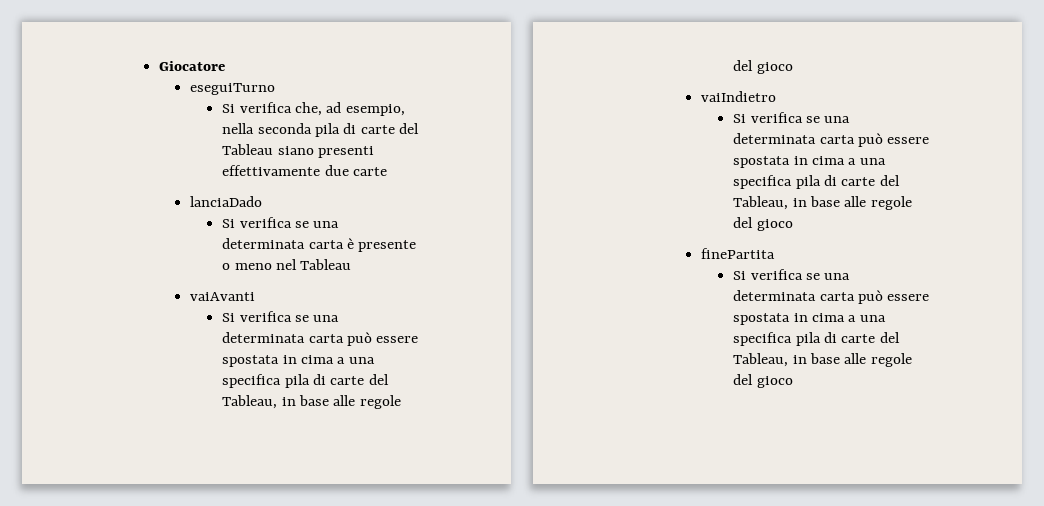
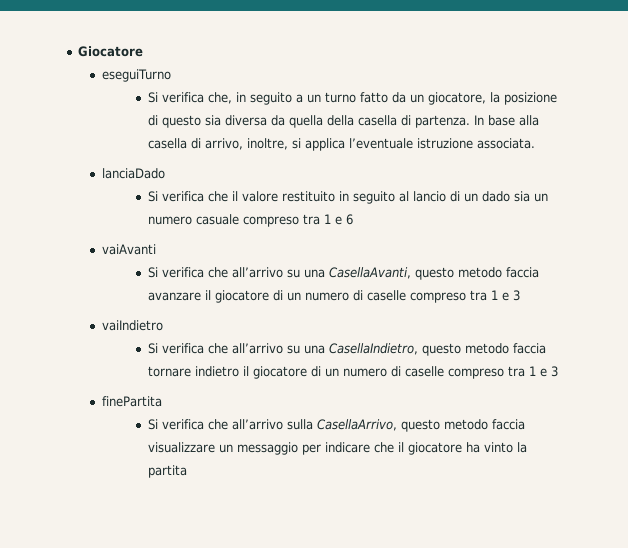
[326,102,405,116] [222,123,420,137] [222,144,374,158] [222,165,387,176] [189,196,262,207] [222,217,340,228] [222,238,417,252] [222,259,352,270] [189,292,255,301] [222,311,340,322] [222,332,419,346] [222,355,375,367] [222,374,389,388] [222,395,401,409] [733,60,793,74] [700,91,776,102] [733,112,851,123] [733,133,930,147] [733,156,886,168] [733,175,900,189] [733,196,912,210] [733,217,793,231] [700,248,775,259] [733,269,851,280] [733,290,930,304] [733,313,886,325] [733,332,900,346] [733,353,912,367] [733,374,793,388] ad esempio, nella seconda pila di carte del Tableau siano presenti effettivamente due carte // lanciaDado // Si verifica se una determinata carta è presente o meno nel Tableau // vaiAvanti // Si verifica se una determinata carta può essere spostata in cima a una specifica pila di carte del Tableau, in base alle regole del gioco // vaiIndietro // Si verifica se una determinata carta può essere spostata in cima a una specifica pila di carte del Tableau, in base alle regole del gioco // finePartita // Si verifica se una determinata carta può essere spostata in cima a una specifica pila di carte del Tableau, in base alle regole del gioco -> [235,92,557,105] [147,115,539,128] [147,138,535,151] [101,168,165,179] [147,191,548,204] [147,214,353,227] [101,244,156,255] [147,267,539,280] [147,290,520,303] [101,320,163,331] [147,343,546,356] [147,366,558,379] [101,396,162,407] [147,419,525,432] [147,442,527,455] [147,465,187,478] in seguito a un turno fatto da un giocatore, la posizione di questo sia diversa da quella della casella di partenza. In base alla casella di arrivo, inoltre, si applica l’eventuale istruzione associata. // lanciaDado // Si verifica che il valore restituito in seguito al lancio di un dado sia un numero casuale compreso tra 1 e 6 // vaiAvanti // Si verifica che all’arrivo su una CasellaAvanti, questo metodo faccia avanzare il giocatore di un numero di caselle compreso tra 1 e 3 // vaiIndietro // Si verifica che all’arrivo su una CasellaIndietro, questo metodo faccia tornare indietro il giocatore di un numero di caselle compreso tra 1 e 3 // finePartita // Si verifica che all’arrivo sulla CasellaArrivo, questo metodo faccia visualizzare un messaggio per indicare che il giocatore ha vinto la partita

